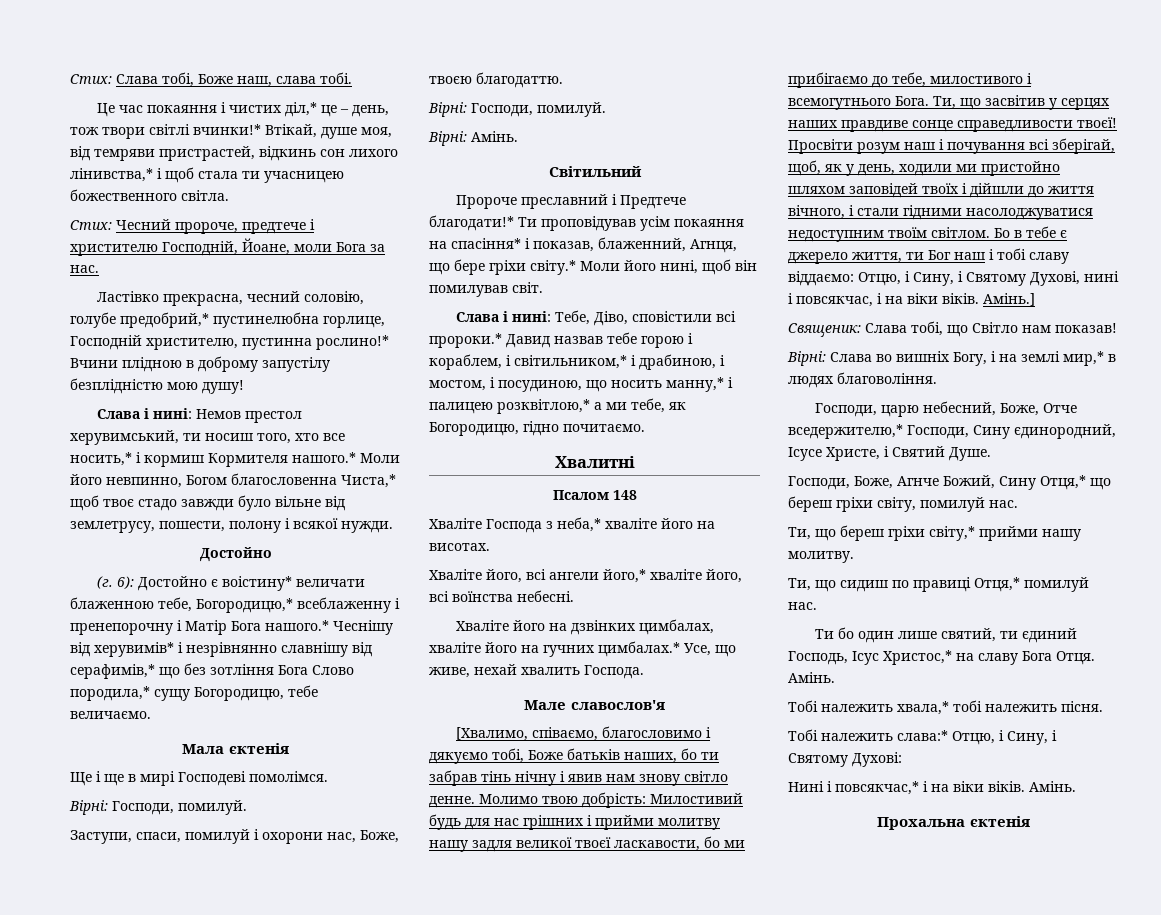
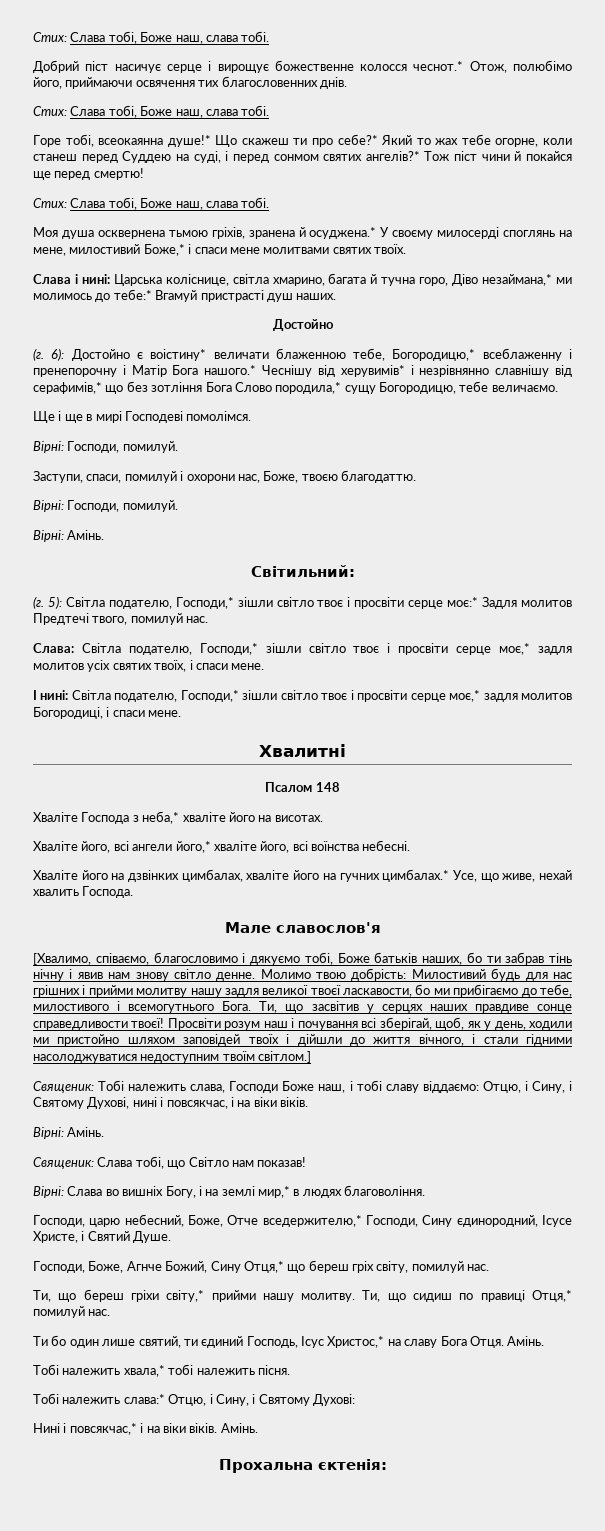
[70,72,352,87] [97,102,390,117] [70,124,392,139] [70,146,398,161] [70,167,344,183] [70,189,229,201] [70,219,315,234] [70,238,385,256] [70,265,99,273] [97,291,365,306] [70,312,385,328] [70,335,389,350] [70,356,330,372] [70,378,244,394] [97,408,303,423] [70,430,345,445] [70,452,400,467] [70,473,396,488] [70,495,345,511] [70,518,393,533] Стих: Слава тобі, Боже наш, слава тобі. // Це час покаяння і чистих діл,* це – день, тож твори світлі вчинки!* Втікай, душе моя, від темряви пристрастей, відкинь сон лихого лінивства,* і щоб стала ти учасницею божественного світла. // Стих: Чесний пророче, предтече і христителю Господній, Йоане, моли Бога за нас. // Ластівко прекрасна, чесний соловію, голубе предобрий,* пустинелюбна горлице, Господній христителю, пустинна рослино!* Вчини плідною в доброму запустілу безплідністю мою душу! // Слава і нині: Немов престол херувимський, ти носиш того, хто все носить,* і кормиш Кормителя нашого.* Моли його невпинно, Богом благословенна Чиста,* щоб твоє стадо завжди було вільне від землетрусу, пошести, полону і всякої нужди. -> [33,31,270,44] [33,60,573,73] [33,76,347,89] [33,105,270,118] [33,134,572,147] [33,151,573,163] [33,168,144,180] [33,197,270,210] [33,227,573,239] [33,244,406,256] [33,273,572,286] [33,289,337,302] Стих: Слава тобі, Боже наш, слава тобі. // Добрий піст насичує серце і вирощує божественне колосся чеснот.* Отож, полюбімо його, приймаючи освячення тих благословенних днів. // Стих: Слава тобі, Боже наш, слава тобі. // Горе тобі, всеокаянна душе!* Що скажеш ти про себе?* Який то жах тебе огорне, коли станеш перед Суддею на суді, і перед сонмом святих ангелів?* Тож піст чини й покайся ще перед смертю! // Стих: Слава тобі, Боже наш, слава тобі. // Моя душа осквернена тьмою гріхів, зранена й осуджена.* У своєму милосерді споглянь на мене, милостивий Боже,* і спаси мене молитвами святих твоїх. // Слава і нині: Царська коліснице, світла хмарино, багата й тучна горо, Діво незаймана,* ми молимось до тебе:* Вгамуй пристрасті душ наших.
[182,743,289,754] // Мала єктенія -> (558, 388) none
[548,166,642,177] [456,194,687,209] [429,215,744,231] [429,237,737,253] [429,259,757,275] [429,282,543,297] [456,310,737,326] [429,332,693,348] [429,354,725,370] [429,377,733,392] [429,398,686,414] [429,421,645,436] Світильний // Пророче преславний і Предтече благодати!* Ти проповідував усім покаяння на спасіння* і показав, блаженний, Агнця, що бере гріхи світу.* Моли його нині, щоб він помилував світ. // Слава і нині: Тебе, Діво, сповістили всі пророки.* Давид назвав тебе горою і кораблем, і світильником,* і драбиною, і мостом, і посудиною, що носить манну,* і палицею розквітлою,* а ми тебе, як Богородицю, гідно почитаємо. -> [250,565,355,577] [33,596,572,609] [33,613,209,625] [33,643,573,655] [33,660,265,672] [33,690,572,702] [33,707,182,719] Світильний: // (г. 5): Світла подателю, Господи,* зішли світло твоє і просвіти серце моє:* Задля молитов Предтечі твого, помилуй нас. // Слава: Світла подателю, Господи,* зішли світло твоє і просвіти серце моє,* задля молитов усіх святих твоїх, і спаси мене. // І нині: Світла подателю, Господи,* зішли світло твоє і просвіти серце моє,* задля молитов Богородиці, і спаси мене.
[931,226,1067,238] [788,250,985,264] світлом. Бо в тебе є джерело життя, ти Бог наш -> [258,1051,312,1063] [33,1080,346,1093] світлом.] // Священик: Тобі належить слава, Господи Боже наш,
[983,293,1035,306] Амінь.] -> [33,1127,105,1139] // Вірні: Амінь.
[836,497,873,512] гріхи -> [352,1261,374,1273] гріх
(854, 557) // -> (356, 1297) none
[969,816,1030,827] єктенія -> [317,1459,387,1470] єктенія:

